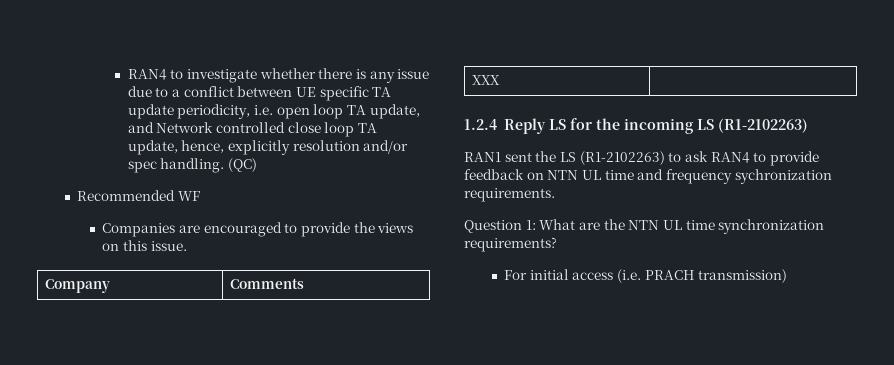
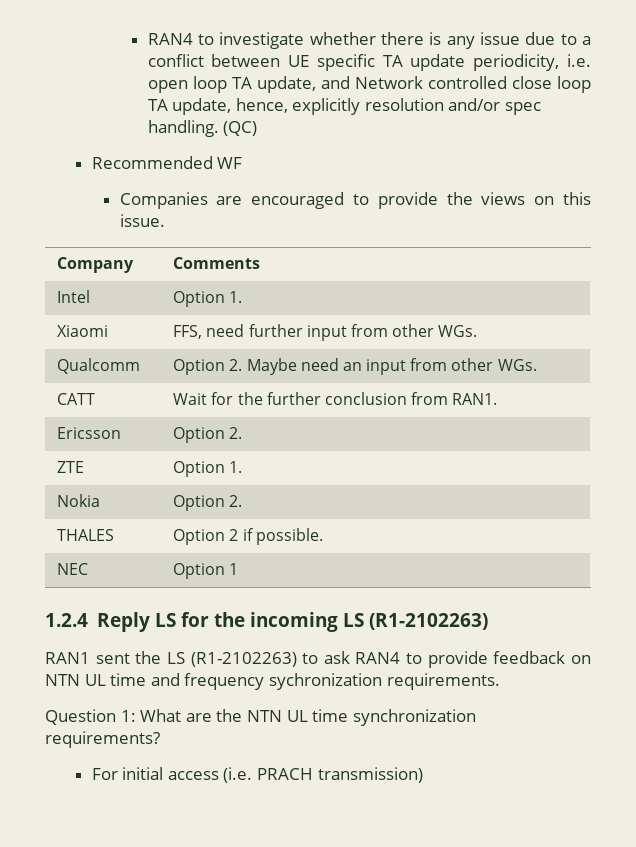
[471,75,500,85] XXX | -> [57,290,91,303] [173,291,243,307] [57,325,109,337] [173,324,478,341] [57,358,141,374] [173,358,537,375] [57,393,96,405] [173,392,498,405] [57,427,122,439] [173,427,243,443] [57,461,85,473] [173,461,243,477] [57,494,101,507] [173,495,243,511] [57,529,115,541] [173,528,323,545] [57,563,89,575] [173,563,239,579] Intel | Option 1. // Xiaomi | FFS, need further input from other WGs. // Qualcomm | Option 2. Maybe need an input from other WGs. // CATT | Wait for the further conclusion from RAN1. // Ericsson | Option 2. // ZTE | Option 1. // Nokia | Option 2. // THALES | Option 2 if possible. // NEC | Option 1

